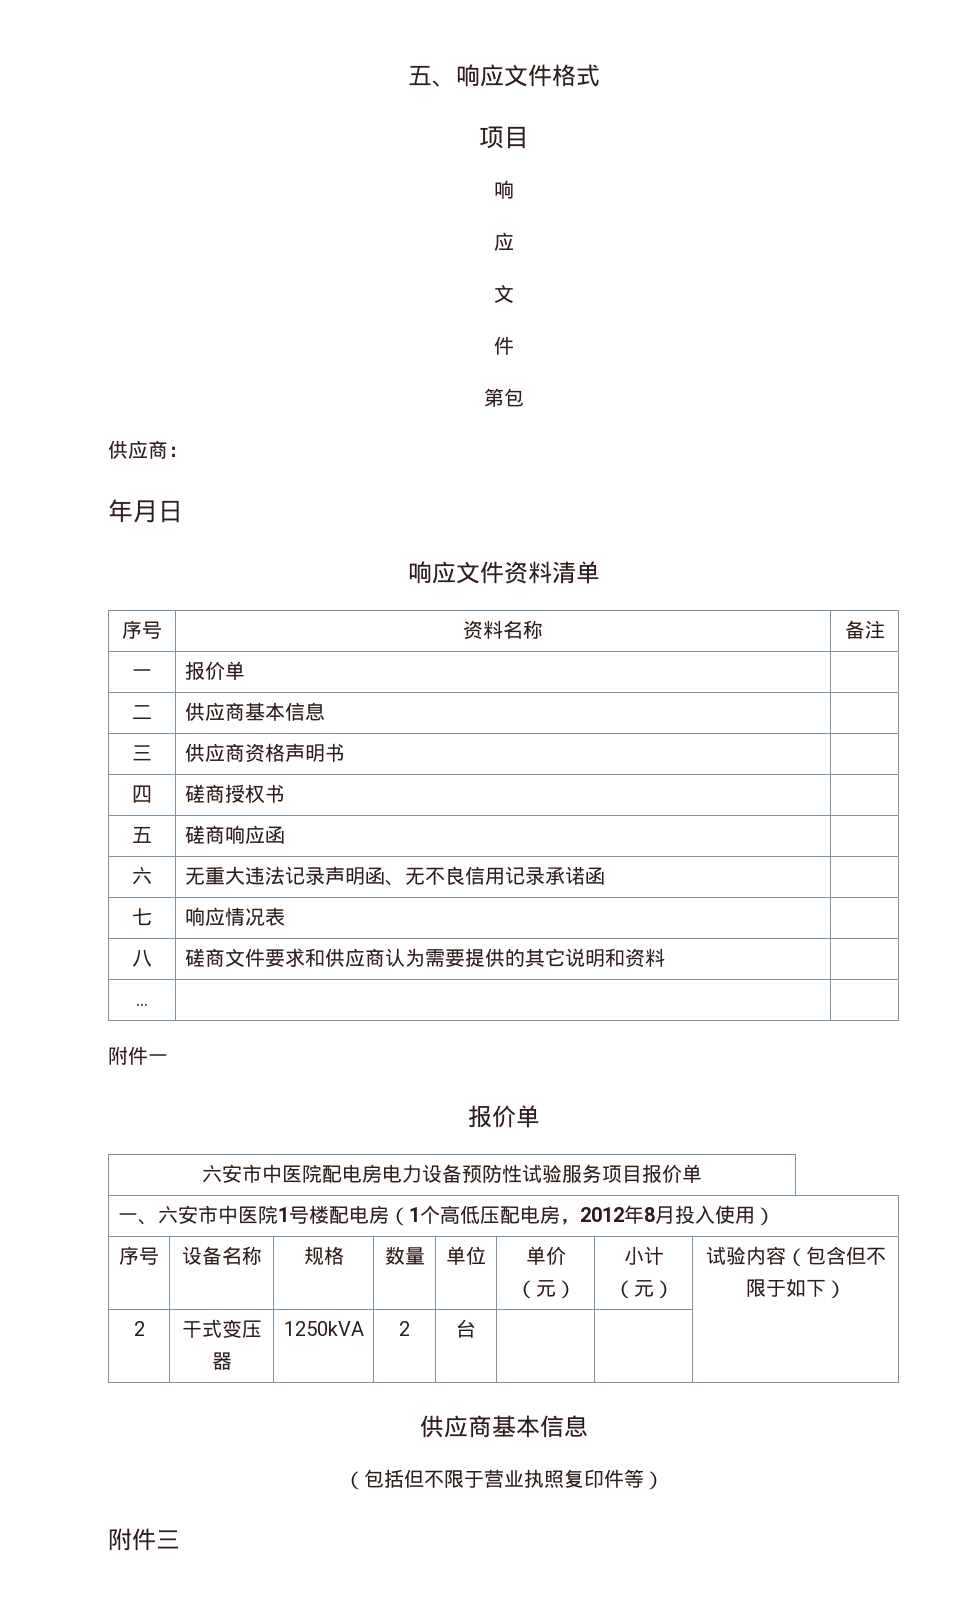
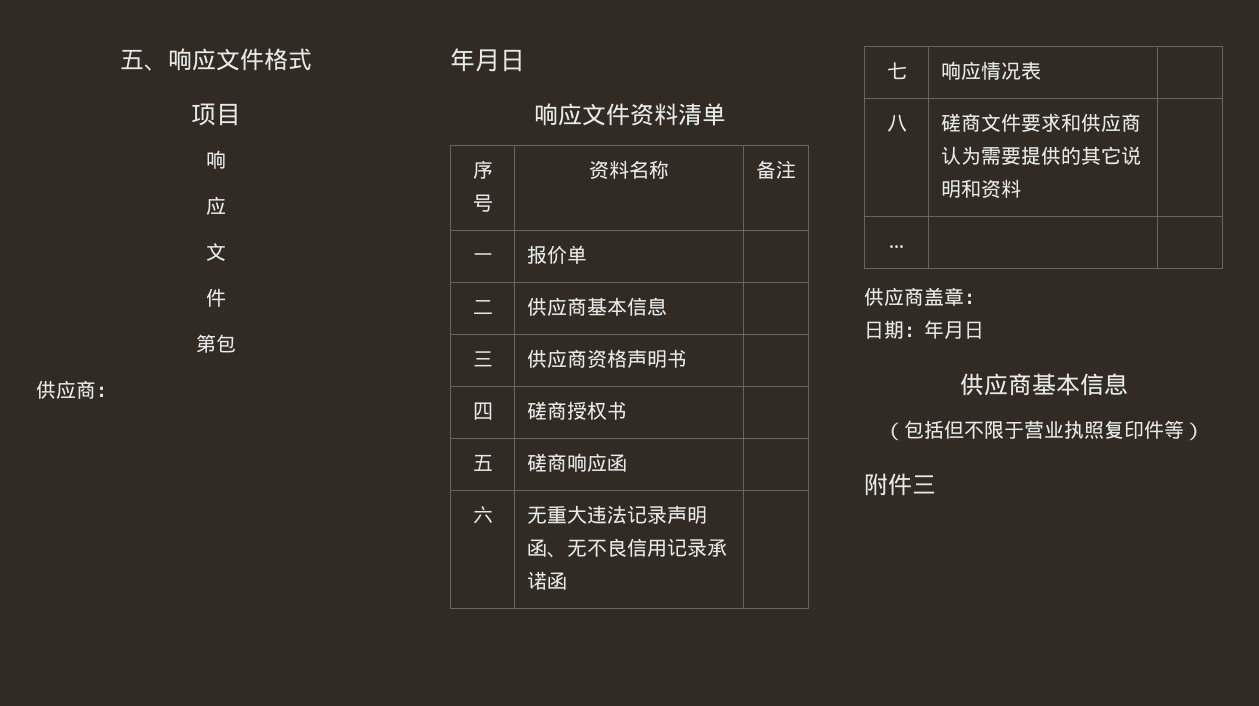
[108,1046,168,1065] [467,1105,540,1128] [202,1164,702,1183] [117,1205,775,1226] [119,1246,159,1265] [181,1246,262,1265] [303,1246,344,1265] [384,1246,425,1265] [446,1246,486,1265] [525,1246,566,1265] [515,1280,576,1299] [623,1246,664,1265] [613,1280,674,1299] [705,1246,886,1267] [745,1278,846,1299] [133,1321,145,1336] [181,1319,262,1338] [211,1352,232,1370] [283,1321,364,1336] [399,1321,410,1336] [456,1319,476,1338] 附件一 // 报价单 // 六安市中医院配电房电力设备预防性试验服务项目报价单 // 一、六安市中医院1号楼配电房（1个高低压配电房，2012年8月投入使用） // 序号 | 设备名称 | 规格 | 数量 | 单位 | 单价（元） | 小计（元） | 试验内容（包含但不限于如下） // 2 | 干式变压器 | 1250kVA | 2 | 台 | | | -> [864,287,984,306] [864,320,984,339] 供应商盖章： // 日期：年月日

